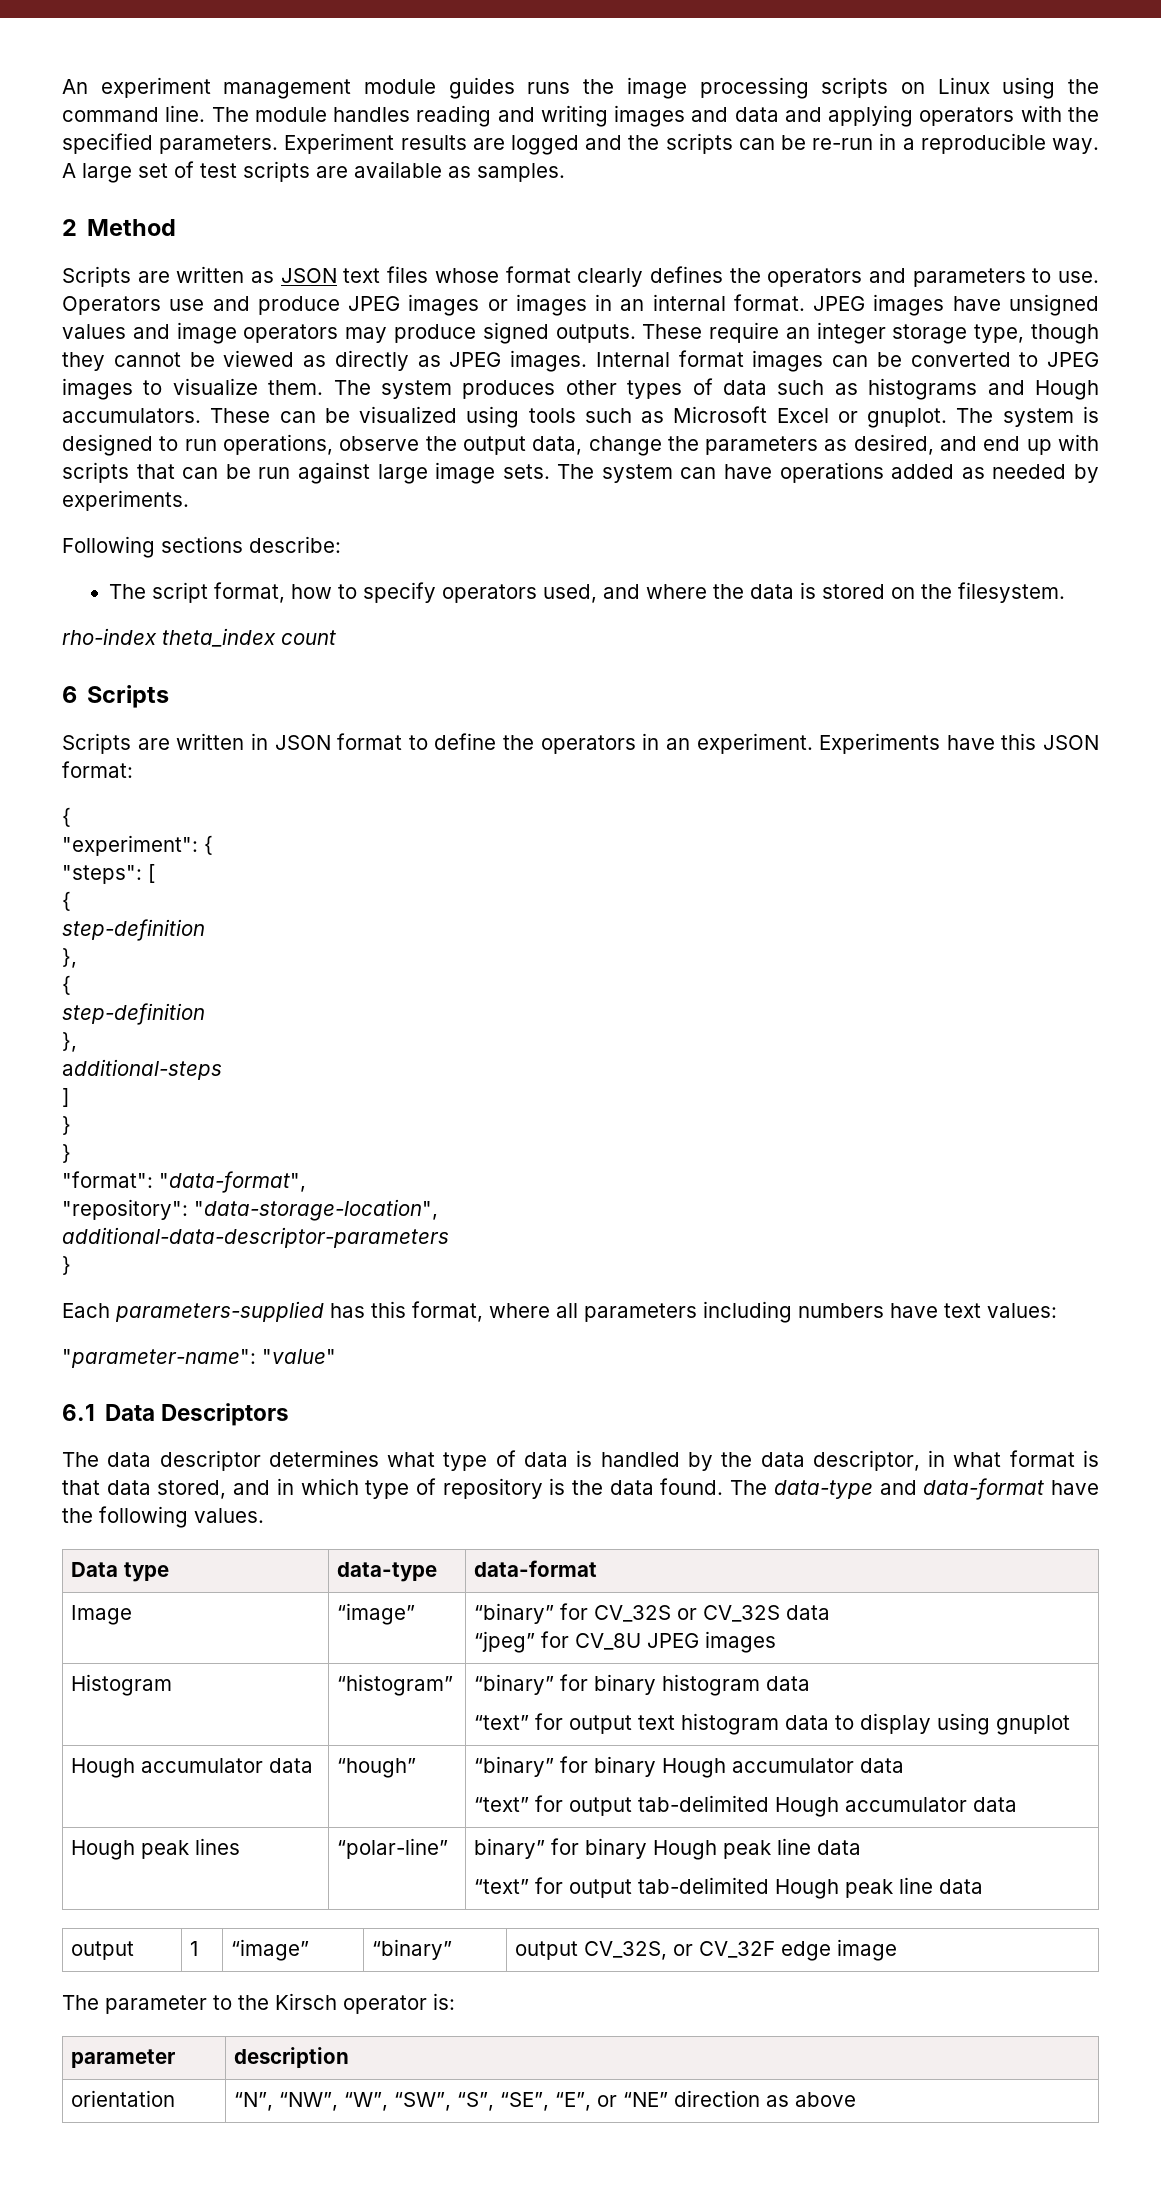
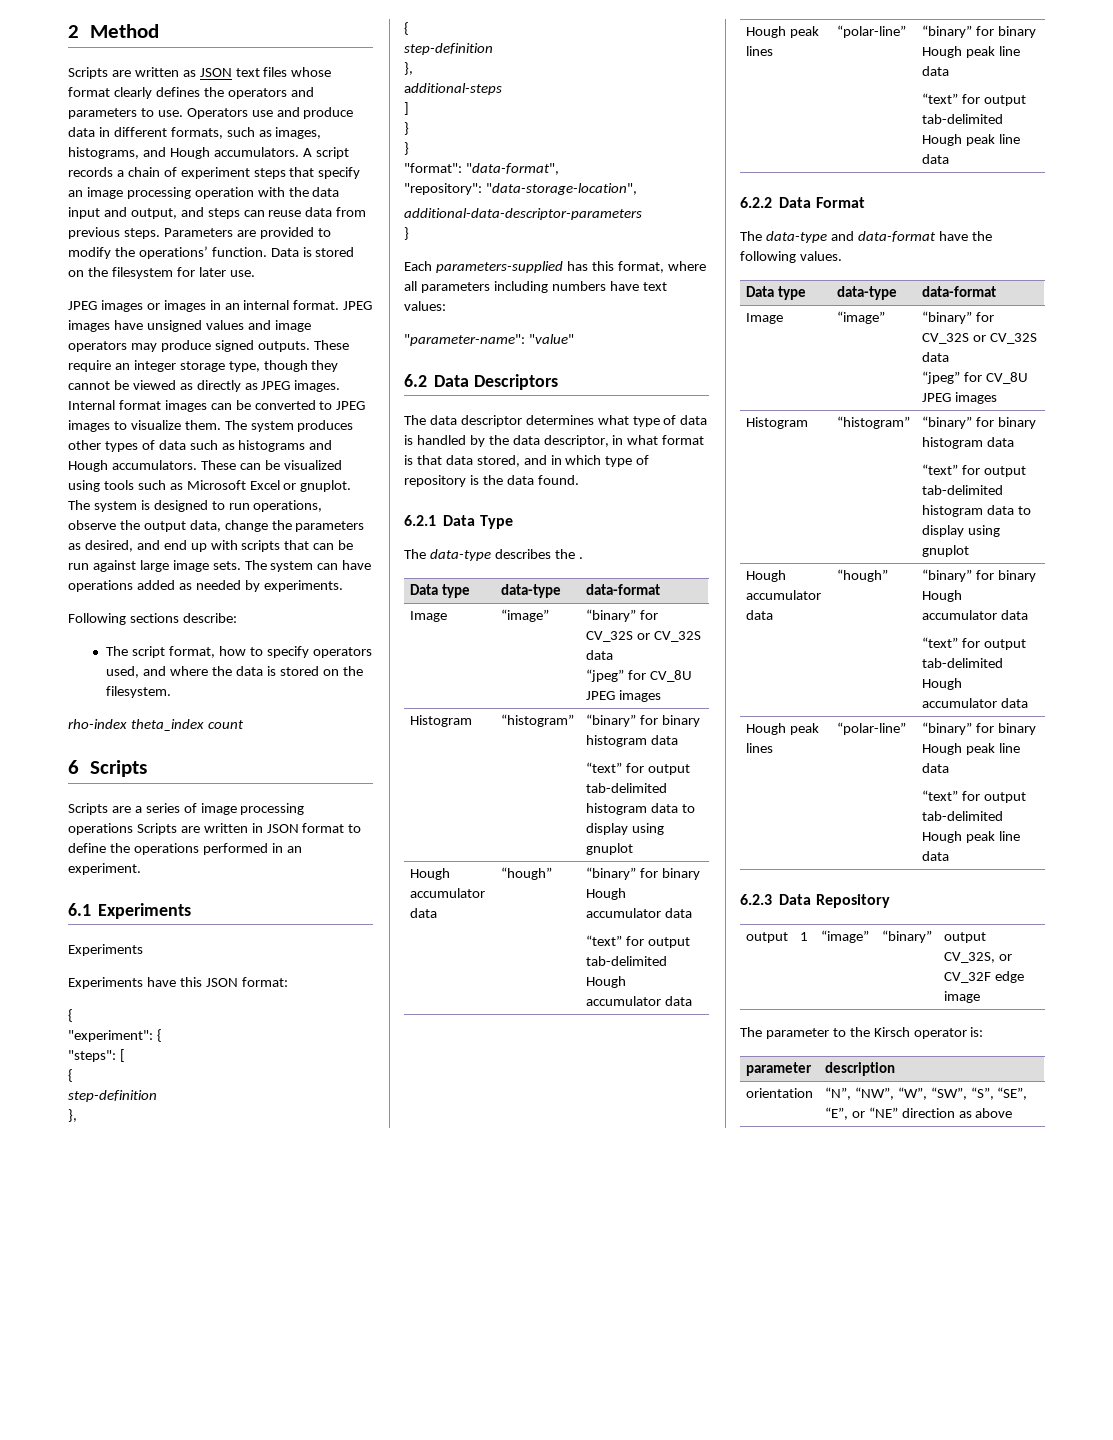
[62,77,1100,99] [62,105,1099,127] [62,133,1100,155] [62,161,565,183] An experiment management module guides runs the image processing scripts on Linux using the command line. The module handles reading and writing images and data and applying operators with the specified parameters. Experiment results are logged and the scripts can be re-run in a reproducible way. A large set of test scripts are available as samples. // -> (68, 31) none
(340, 305) none -> [68,127,322,139] [68,147,349,159] [68,167,361,179] [68,187,340,199] [68,207,367,219] [68,227,331,239] [68,246,355,259] [68,267,255,279] data in different formats, such as images, histograms, and Hough accumulators. A script records a chain of experiment steps that specify an image processing operation with the data input and output, and steps can reuse data from previous steps. Parameters are provided to modify the operations’ function. Data is stored on the filesystem for later use. //
(170, 744) none -> [134,803,305,815] [68,823,200,835] a series of image processing operations Scripts are
[540,735,636,754] operators -> [133,843,268,855] operations performed
(813, 743) none -> [68,903,192,919] [68,944,143,956] // 6.1 Experiments // Experiments //
[62,1404,95,1421] 6.1 -> [404,374,427,387] 6.2
(724, 1486) none -> [404,515,513,529] [404,549,583,561] [409,584,470,598] [500,584,561,598] [585,584,660,595] [409,611,447,622] [500,609,549,622] [585,609,658,622] [585,631,701,642] [585,650,613,660] [585,669,692,682] [585,690,661,702] [409,715,472,727] [500,714,574,727] [585,714,700,727] [585,735,678,747] [585,762,690,775] [585,783,667,793] [585,803,695,815] [585,823,664,835] [585,843,633,855] [409,868,450,880] [409,888,485,898] [409,908,437,918] [500,867,552,880] [585,867,700,880] [585,888,626,900] [585,908,692,918] [585,935,690,948] [585,956,667,966] [585,976,626,988] [585,996,692,1006] [745,26,819,38] [745,46,773,56] [836,25,906,38] [921,25,1036,38] [921,46,1020,58] [921,66,949,76] [921,93,1026,106] [921,114,1003,124] [921,134,1020,146] [921,154,949,164] [740,197,865,208] // 6.2.1 Data Type // The data-type describes the . // Data type | data-type | data-format // Image | “image” | “binary” for CV_32S or CV_32S data // “jpeg” for CV_8U JPEG images // Histogram | “histogram” | “binary” for binary histogram data // “text” for output tab-delimited histogram data to display using gnuplot // Hough accumulator data | “hough” | “binary” for binary Hough accumulator data // “text” for output tab-delimited Hough accumulator data // Hough peak lines | “polar-line” | “binary” for binary Hough peak line data // “text” for output tab-delimited Hough peak line data // 6.2.2 Data Format //
[637,1715,675,1730] text -> [921,485,1003,495] tab-delimited
[473,1838,545,1859] binary” -> [921,722,972,735] “binary”
(983, 1886) none -> [740,894,890,908] // 6.2.3 Data Repository

